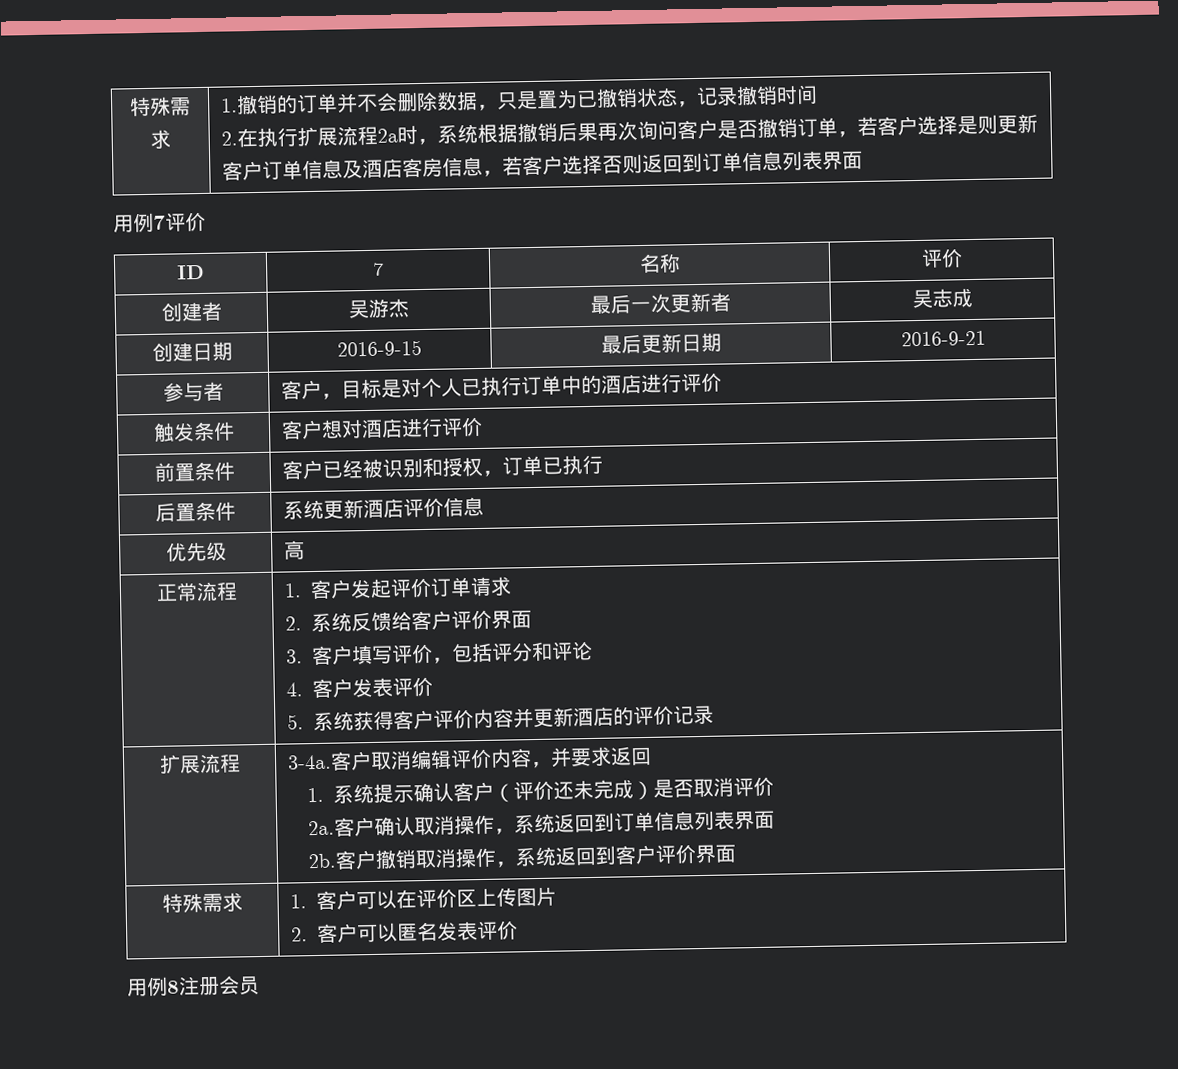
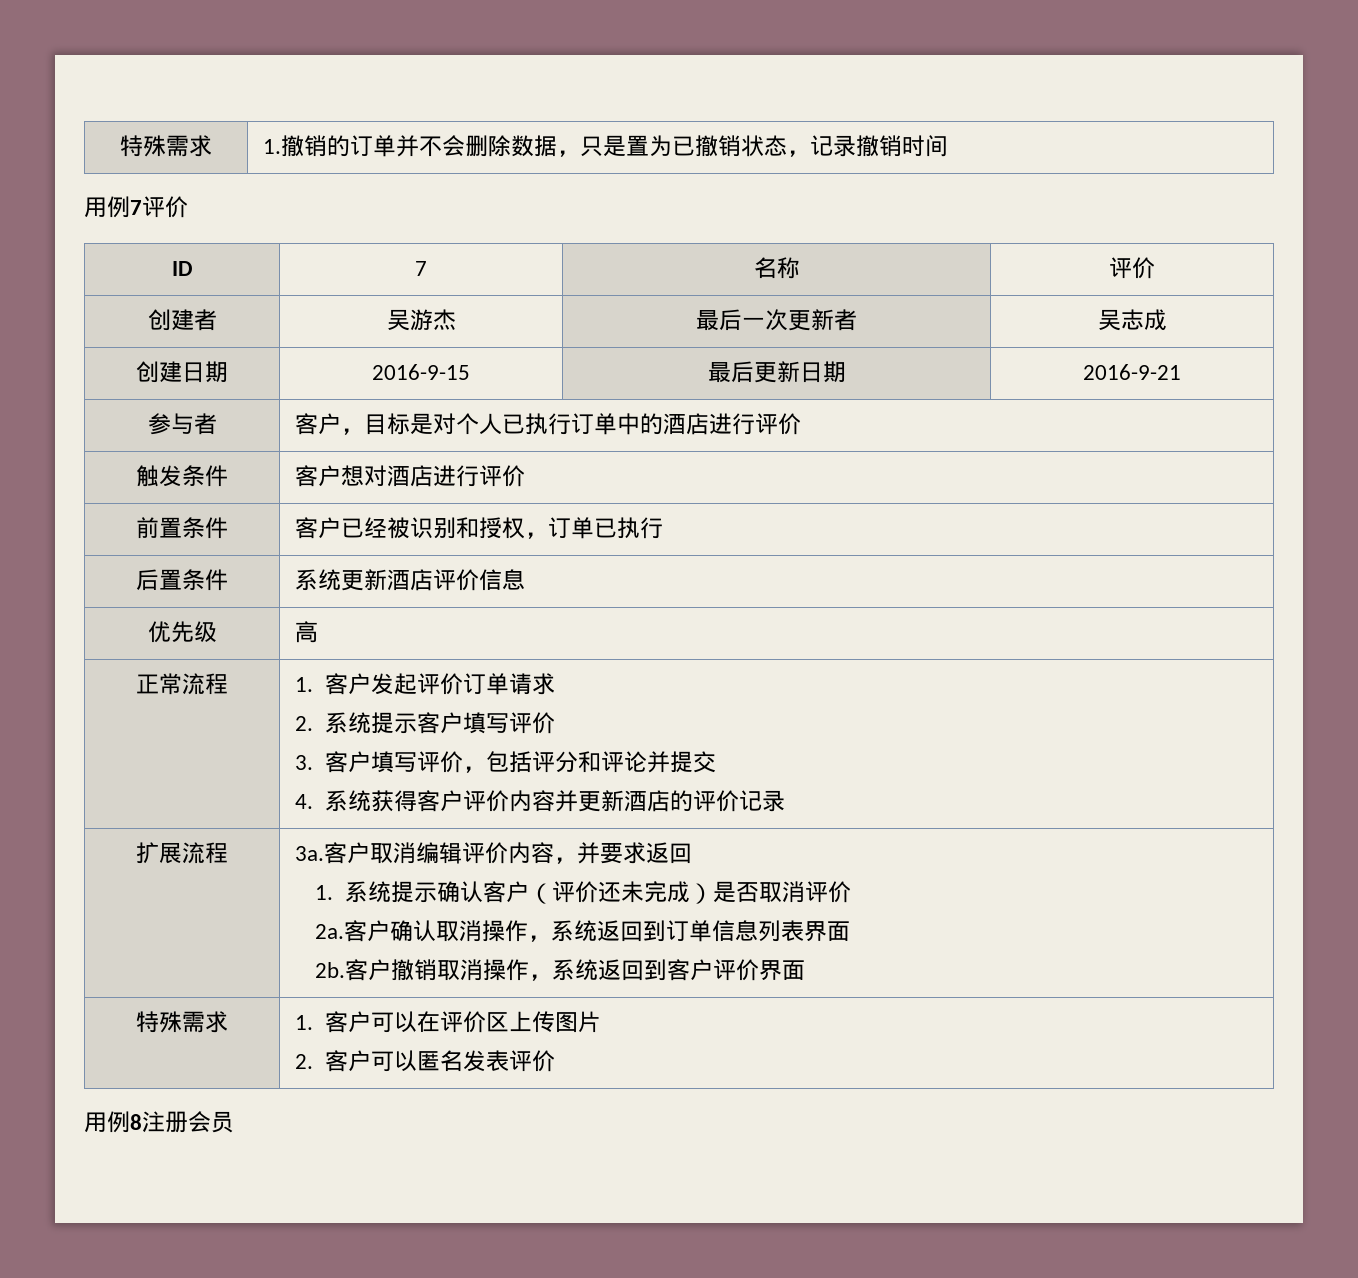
[221,113,1039,148] [222,150,864,181] // 2.在执行扩展流程2a时，系统根据撤销后果再次询问客户是否撤销订单，若客户选择是则更新客户订单信息及酒店客房信息，若客户选择否则返回到订单信息列表界面 -> (949, 146) none
[351,609,533,632] 反馈给客户评价界面 -> [370,712,555,734] 提示客户填写评价
[286,676,434,699] [287,714,305,730] // 4.客户发表评价 // 5. -> [646,751,716,773] [295,794,314,809] 并提交 // 4.
[287,754,333,770] 3-4a. -> [295,846,325,861] 3a.

